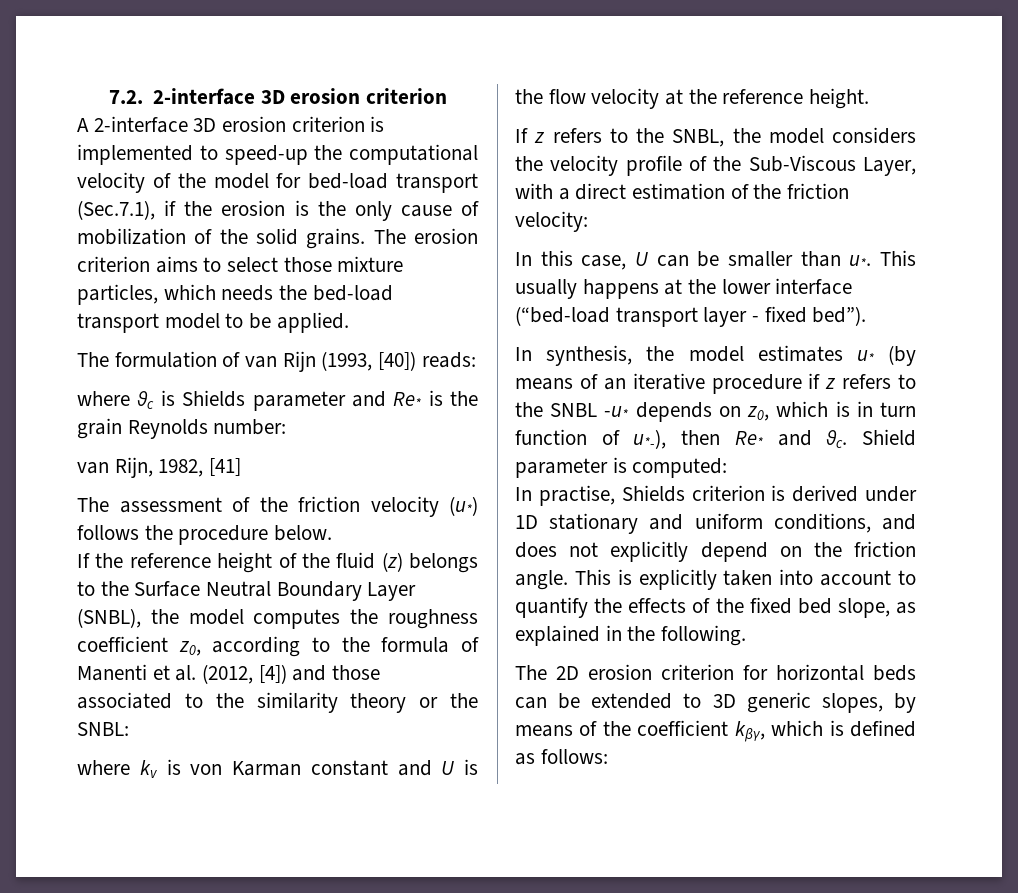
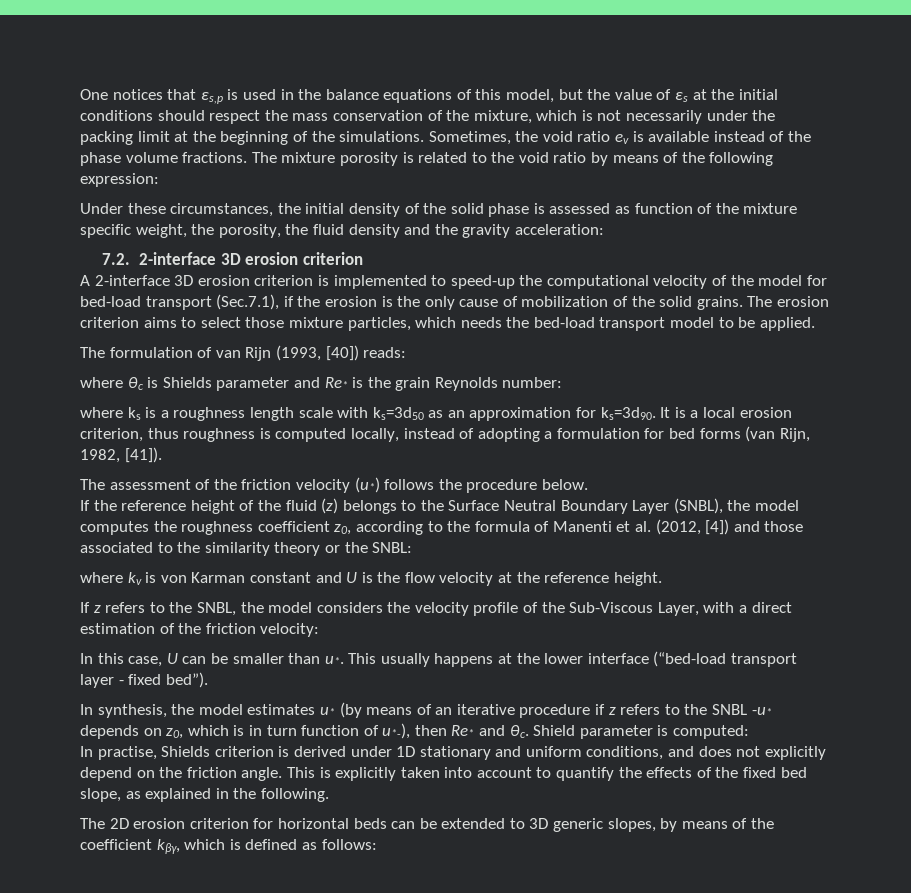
(108, 97) none -> [80,89,778,104] [80,110,776,124] [80,131,812,145] [80,152,774,166] [80,173,159,187] [80,203,798,217] [80,224,604,238] One notices that εs,p is used in the balance equations of this model, but the value of εs at the initial conditions should respect the mass conservation of the mixture, which is not necessarily under the packing limit at the beginning of the simulations. Sometimes, the void ratio ev is available instead of the phase volume fractions. The mixture porosity is related to the void ratio by means of the following expression: // Under these circumstances, the initial density of the solid phase is assessed as function of the mixture specific weight, the porosity, the fluid density and the gravity acceleration: //
[77,462,109,474] van -> [80,407,792,421] [80,426,776,442] where ks is a roughness length scale with ks=3d50 as an approximation for ks=3d90. It is a local erosion criterion, thus roughness is computed locally, instead of adopting a formulation for bed forms (van
[209,458,242,476] [41] -> [124,447,162,463] [41]).

